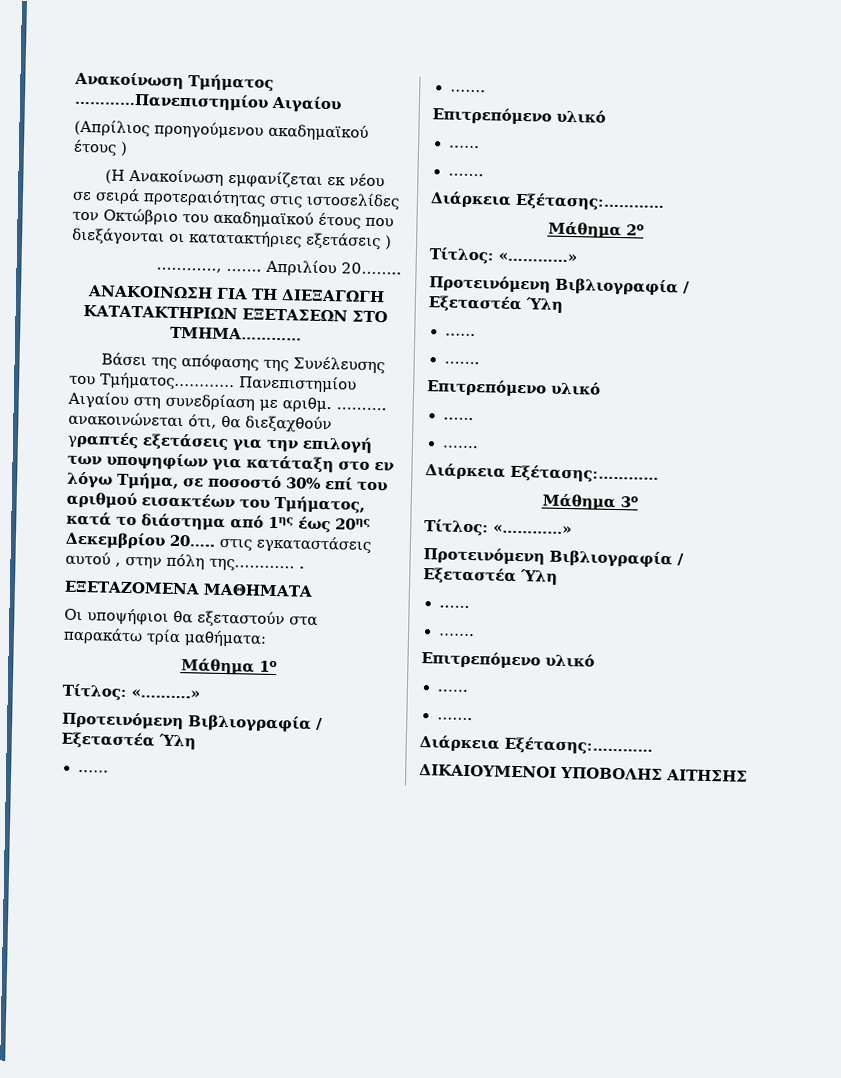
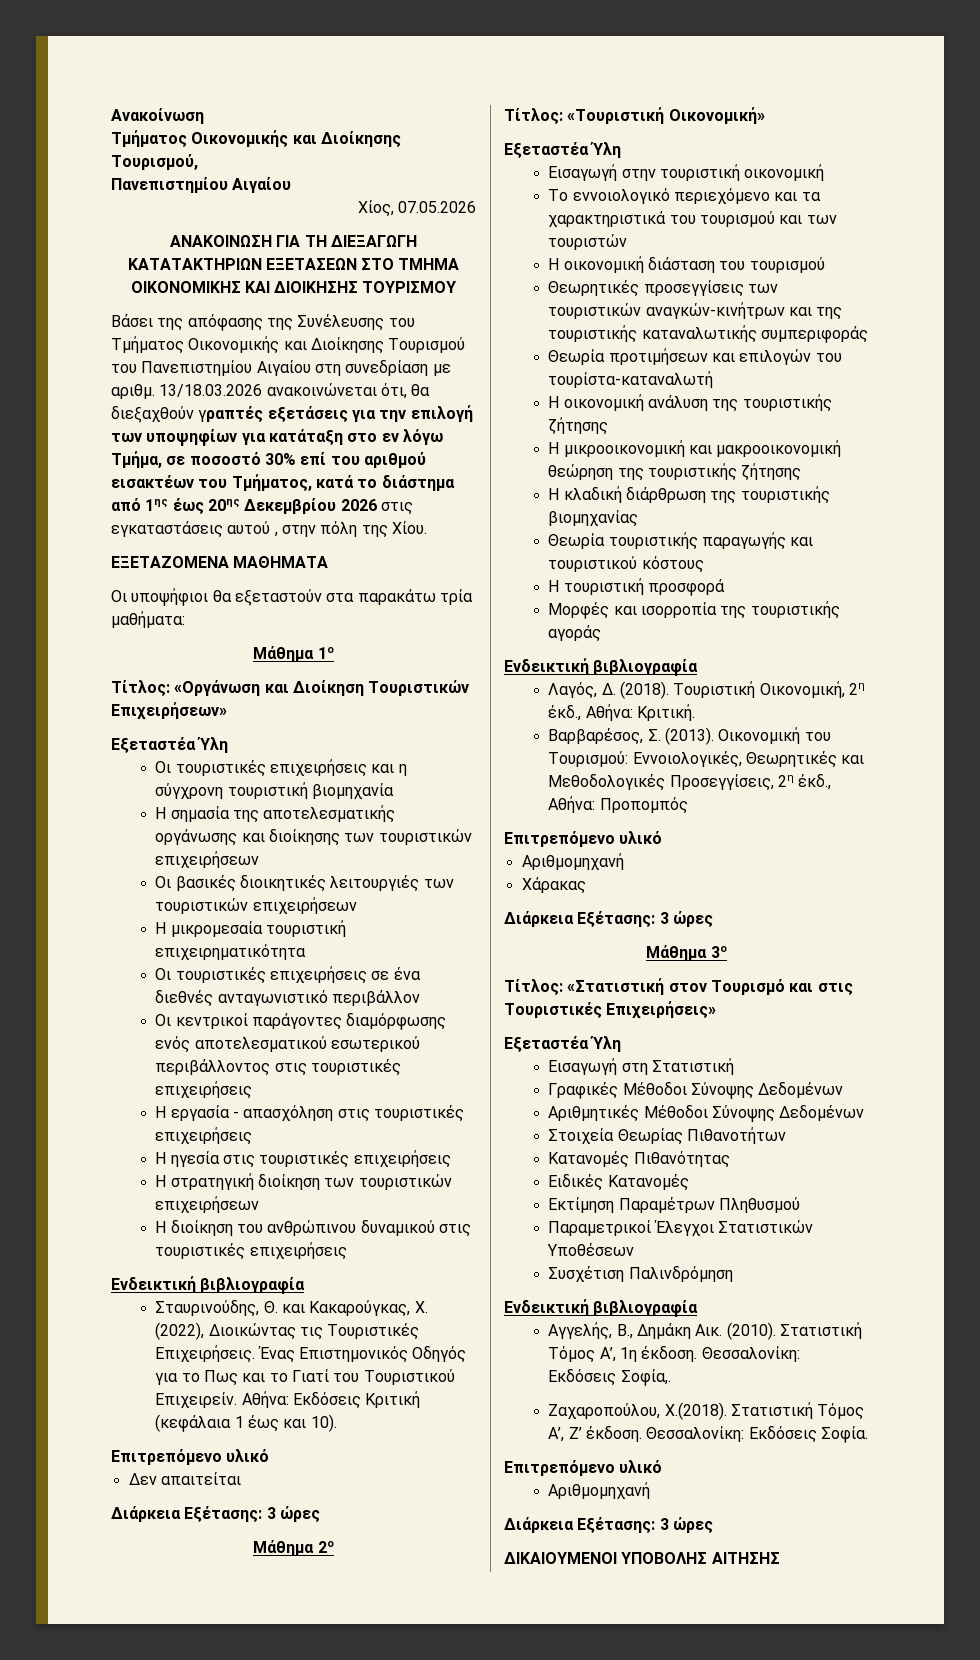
[74,71,274,92] [74,91,342,114] [74,119,369,141] [73,139,128,157] [105,168,386,189] [72,188,400,211] [72,208,394,230] [72,227,392,251] [156,259,402,278] Ανακοίνωση Τμήματος …………Πανεπιστημίου Αιγαίου // (Απρίλιος προηγούμενου ακαδημαϊκού έτους ) // (Η Ανακοίνωση εμφανίζεται εκ νέου σε σειρά προτεραιότητας στις ιστοσελίδες τον Οκτώβριο του ακαδημαϊκού έτους που διεξάγονται οι κατατακτήριες εξετάσεις ) // …………, ……. Απριλίου 20…….. -> [111,108,204,124] [111,130,401,147] [111,154,198,170] [111,177,292,193] [357,200,476,217] Ανακοίνωση // Τμήματος Οικονομικής και Διοίκησης Τουρισμού, // Πανεπιστημίου Αιγαίου // Χίος, 07.05.2026
[169,326,302,341] ΤΜΗΜΑ………… -> [398,258,460,270] [130,281,457,293] ΤΜΗΜΑ ΟΙΚΟΝΟΜΙΚΗΣ ΚΑΙ ΔΙΟΙΚΗΣΗΣ ΤΟΥΡΙΣΜΟΥ
[100,372,235,392] Τμήματος………… -> [111,336,466,354] [111,364,137,373] Τμήματος Οικονομικής και Διοίκησης Τουρισμού του
[336,407,387,411] ………. -> [159,384,263,397] 13/18.03.2026
[169,534,216,547] 20….. -> [340,499,377,511] 2026
[209,558,305,573] της………… . -> [361,521,427,538] της Χίου.
[131,689,200,699] [62,711,323,733] [61,731,196,751] [77,769,109,773] [449,89,486,93] [432,107,606,126] [448,145,480,149] [447,173,484,177] [430,191,665,212] «……….» // Προτεινόμενη Βιβλιογραφία / Εξεταστέα Ύλη // ..…. // ……. // Επιτρεπόμενο υλικό // ..…. // ……. // Διάρκεια Εξέτασης:………… -> [174,680,470,696] [111,702,227,720] [111,737,229,753] [155,759,407,777] [155,782,394,799] [155,805,396,823] [155,828,472,846] [155,851,260,868] [155,874,454,892] [155,897,357,914] [155,920,346,937] [155,944,307,960] [155,966,421,984] [155,989,420,1007] [155,1012,447,1030] [155,1036,420,1053] [155,1059,401,1076] [155,1081,253,1099] [155,1105,464,1122] [155,1127,253,1145] [155,1150,451,1168] [155,1173,452,1190] [155,1196,260,1213] [155,1219,471,1237] [155,1242,347,1260] [111,1276,306,1294] [155,1299,428,1317] [155,1322,420,1340] [155,1345,467,1363] [155,1369,455,1386] [155,1391,421,1409] [155,1414,337,1432] [111,1449,270,1465] [128,1472,241,1485] [111,1506,320,1522] «Οργάνωση και Διοίκηση Τουριστικών Επιχειρήσεων» // Εξεταστέα Ύλη // Οι τουριστικές επιχειρήσεις και η σύγχρονη τουριστική βιομηχανία // Η σημασία της αποτελεσματικής οργάνωσης και διοίκησης των τουριστικών επιχειρήσεων // Οι βασικές διοικητικές λειτουργιές των τουριστικών επιχειρήσεων // Η μικρομεσαία τουριστική επιχειρηματικότητα // Οι τουριστικές επιχειρήσεις σε ένα διεθνές ανταγωνιστικό περιβάλλον // Οι κεντρικοί παράγοντες διαμόρφωσης ενός αποτελεσματικού εσωτερικού περιβάλλοντος στις τουριστικές επιχειρήσεις // Η εργασία - απασχόληση στις τουριστικές επιχειρήσεις // Η ηγεσία στις τουριστικές επιχειρήσεις // Η στρατηγική διοίκηση των τουριστικών επιχειρήσεων // Η διοίκηση του ανθρώπινου δυναμικού στις τουριστικές επιχειρήσεις // Ενδεικτική βιβλιογραφία // Σταυρινούδης, Θ. και Κακαρούγκας, Χ. (2022), Διοικώντας τις Τουριστικές Επιχειρήσεις. Ένας Επιστημονικός Οδηγός για το Πως και το Γιατί του Τουριστικού Επιχειρείν. Αθήνα: Εκδόσεις Κριτική (κεφάλαια 1 έως και 10). // Επιτρεπόμενο υλικό // Δεν απαιτείται // Διάρκεια Εξέτασης: 3 ώρες
[498,252,577,263] [429,275,690,297] [428,295,563,314] [444,333,476,337] [443,361,480,365] [426,379,601,398] [442,417,474,421] [441,445,478,449] [425,463,659,484] «…………» // Προτεινόμενη Βιβλιογραφία / Εξεταστέα Ύλη // ..…. // ……. // Επιτρεπόμενο υλικό // ..…. // ……. // Διάρκεια Εξέτασης:………… -> [567,107,765,124] [504,142,622,158] [548,164,825,181] [548,188,821,204] [548,211,837,227] [548,234,628,250] [548,256,825,273] [548,280,778,297] [548,302,843,320] [548,325,868,343] [548,348,842,365] [548,371,714,388] [548,394,832,412] [548,417,609,435] [548,440,842,457] [548,463,802,481] [548,486,830,504] [548,510,639,527] [548,532,814,550] [548,556,704,573] [548,578,725,596] [548,601,840,619] [548,625,602,642] [504,658,699,676] [548,681,865,699] [548,704,695,721] [548,727,831,745] [548,751,865,768] [548,773,832,791] [548,796,688,814] [504,831,663,847] [521,853,624,870] [521,877,586,894] [504,911,713,927] «Τουριστική Οικονομική» // Εξεταστέα Ύλη // Εισαγωγή στην τουριστική οικονομική // Το εννοιολογικό περιεχόμενο και τα χαρακτηριστικά του τουρισμού και των τουριστών // Η οικονομική διάσταση του τουρισμού // Θεωρητικές προσεγγίσεις των τουριστικών αναγκών-κινήτρων και της τουριστικής καταναλωτικής συμπεριφοράς // Θεωρία προτιμήσεων και επιλογών του τουρίστα-καταναλωτή // Η οικονομική ανάλυση της τουριστικής ζήτησης // Η μικροοικονομική και μακροοικονομική θεώρηση της τουριστικής ζήτησης // Η κλαδική διάρθρωση της τουριστικής βιομηχανίας // Θεωρία τουριστικής παραγωγής και τουριστικού κόστους // Η τουριστική προσφορά // Μορφές και ισορροπία της τουριστικής αγοράς // Ενδεικτική βιβλιογραφία // Λαγός, Δ. (2018). Τουριστική Οικονομική, 2η έκδ., Αθήνα: Κριτική. // Βαρβαρέσος, Σ. (2013). Οικονομική του Τουρισμού: Εννοιολογικές, Θεωρητικές και Μεθοδολογικές Προσεγγίσεις, 2η έκδ., Αθήνα: Προπομπός // Επιτρεπόμενο υλικό // Αριθμομηχανή // Χάρακας // Διάρκεια Εξέτασης: 3 ώρες
[493,524,572,535] [423,547,684,569] [423,567,558,586] [438,605,470,609] [438,633,475,637] [421,651,595,670] [436,689,468,693] [436,717,473,721] [419,735,653,756] «…………» // Προτεινόμενη Βιβλιογραφία / Εξεταστέα Ύλη // ..…. // ……. // Επιτρεπόμενο υλικό // ..…. // ……. // Διάρκεια Εξέτασης:………… -> [567,978,853,995] [504,1001,717,1019] [504,1036,622,1052] [548,1058,734,1075] [548,1081,844,1099] [548,1104,865,1122] [548,1127,786,1145] [548,1151,730,1168] [548,1173,689,1191] [548,1197,800,1213] [548,1220,813,1236] [547,1243,635,1256] [548,1265,733,1282] [504,1299,699,1317] [548,1322,862,1340] [548,1345,800,1363] [548,1368,671,1386] [548,1402,865,1420] [548,1425,868,1443] [504,1460,663,1476] [548,1482,651,1499] [504,1517,713,1533] «Στατιστική στον Τουρισμό και στις Τουριστικές Επιχειρήσεις» // Εξεταστέα Ύλη // Εισαγωγή στη Στατιστική // Γραφικές Μέθοδοι Σύνοψης Δεδομένων // Αριθμητικές Μέθοδοι Σύνοψης Δεδομένων // Στοιχεία Θεωρίας Πιθανοτήτων // Κατανομές Πιθανότητας // Ειδικές Κατανομές // Εκτίμηση Παραμέτρων Πληθυσμού // Παραμετρικοί Έλεγχοι Στατιστικών Υποθέσεων // Συσχέτιση Παλινδρόμηση // Ενδεικτική βιβλιογραφία // Aγγελής, B., Δημάκη Αικ. (2010). Στατιστική Τόμος A’, 1η έκδοση. Θεσσαλονίκη: Εκδόσεις Σοφία,. // Zαχαροπούλου, X.(2018). Στατιστική Τόμος Α’, Ζ’ έκδοση. Θεσσαλονίκη: Εκδόσεις Σοφία. // Επιτρεπόμενο υλικό // Αριθμομηχανή // Διάρκεια Εξέτασης: 3 ώρες

